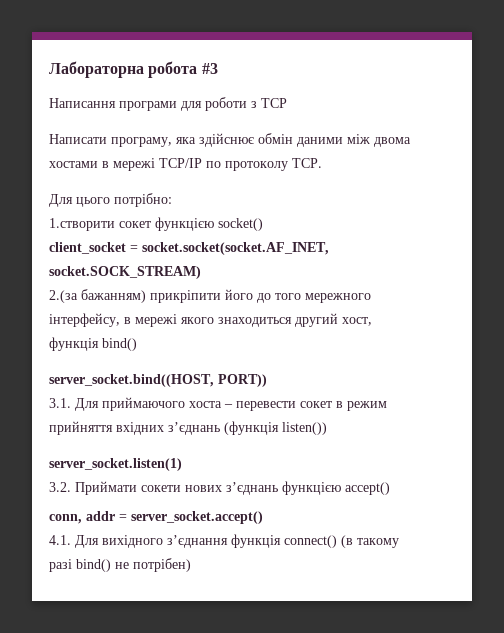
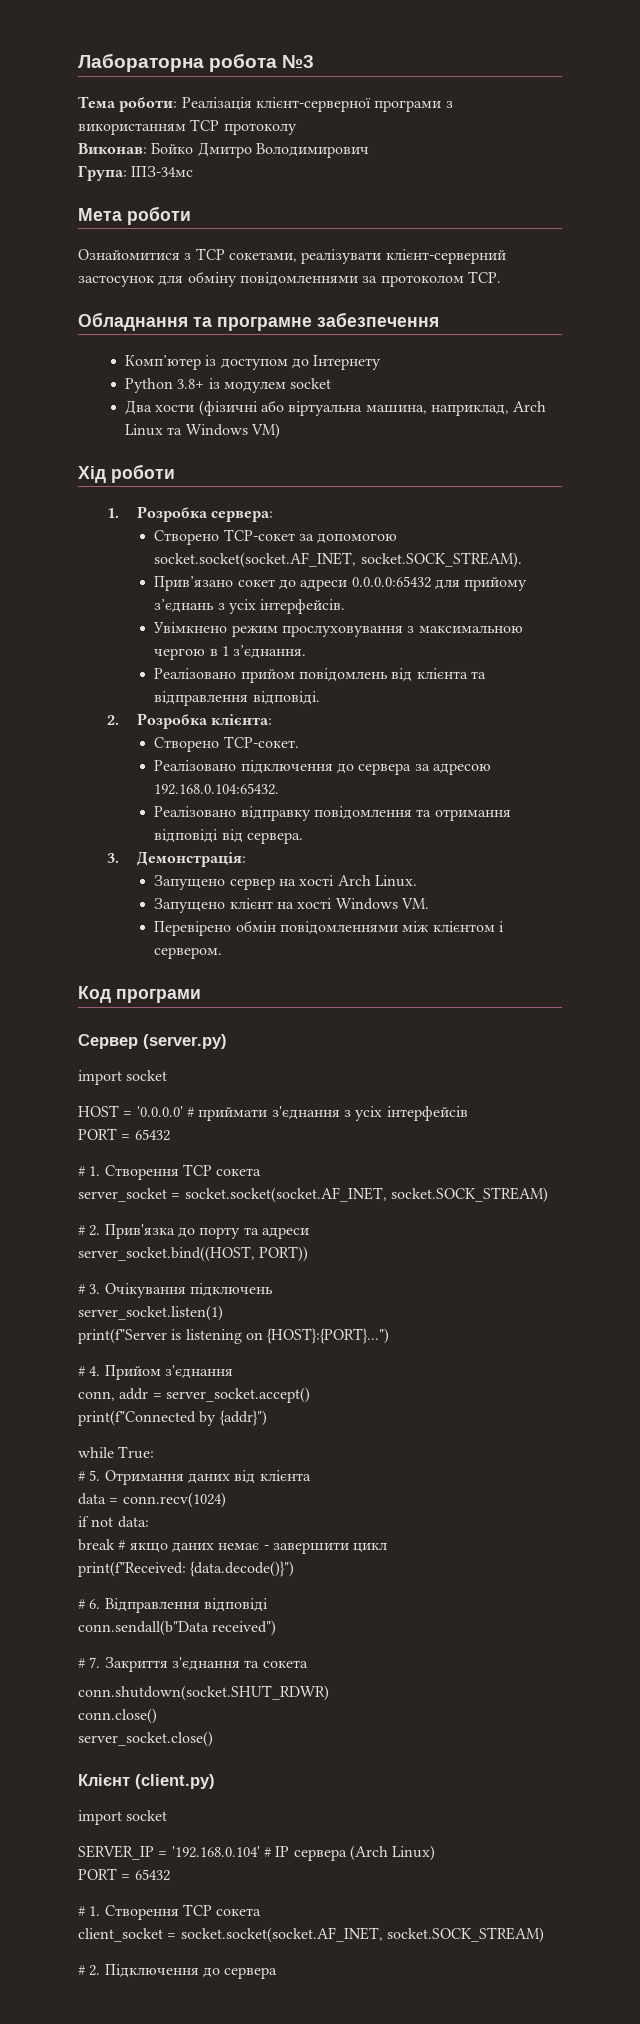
[201,63,218,74] [49,97,247,111] #3 // Написання програми для роботи -> [282,55,315,68] [78,96,453,112] [78,119,297,135] [78,142,369,158] [78,165,194,181] [78,206,191,225] [78,249,180,260] №3 // Тема роботи: Реалізація клієнт-серверної програми з використанням TCP протоколу // Виконав: Бойко Дмитро Володимирович // Група: ІПЗ-34мс // Мета роботи // Ознайомитися
[49,133,411,147] [49,158,322,171] [49,193,172,207] [49,217,263,231] [49,242,329,255] [49,266,201,279] [49,289,371,303] [49,313,372,327] [49,337,137,351] [49,374,267,387] [49,397,387,411] [49,421,327,435] [49,458,182,471] [49,481,390,495] [49,511,263,524] [49,534,399,548] [49,558,191,572] // Написати програму, яка здійснює обмін даними між двома хостами в мережі TCP/IP по протоколу TCP. // Для цього потрібно: // 1.створити сокет функцією socket() // client_socket = socket.socket(socket.AF_INET, socket.SOCK_STREAM) // 2.(за бажанням) прикріпити його до того мережного інтерфейсу, в мережі якого знаходиться другий хост, функція bind() // server_socket.bind((HOST, PORT)) // 3.1. Для приймаючого хоста – перевести сокет в режим прийняття вхідних з’єднань (функція listen()) // server_socket.listen(1) // 3.2. Приймати сокети нових з’єднань функцією accept() // conn, addr = server_socket.accept() // 4.1. Для вихідного з’єднання функція connect() (в такому разі bind() не потрібен) -> [228,249,506,264] [78,271,501,287] [78,312,439,331] [124,355,382,370] [124,378,332,393] [124,400,547,416] [124,423,280,439] [78,464,175,483] [107,506,274,522] [154,529,398,545] [154,552,522,568] [154,576,528,591] [154,599,346,614] [153,622,523,637] [154,645,307,660] [154,668,486,683] [154,691,320,706] [107,713,273,729] [154,736,299,752] [154,760,491,775] [154,783,280,795] [154,806,511,821] [154,829,304,844] [107,852,246,867] [154,875,417,890] [154,898,429,913] [154,920,504,936] [154,947,223,959] [78,986,201,1003] [78,1034,227,1049] [78,1070,168,1085] [78,1105,468,1121] [78,1128,170,1141] [78,1164,262,1180] [78,1187,548,1203] [78,1224,309,1239] [78,1246,309,1262] [78,1283,273,1298] [78,1305,223,1321] [78,1328,390,1344] [78,1365,233,1380] [78,1387,310,1403] [78,1410,267,1426] [78,1446,155,1459] [78,1470,311,1485] [78,1492,226,1508] [78,1516,149,1528] [78,1539,388,1554] [78,1561,295,1577] [78,1598,268,1613] [78,1620,277,1636] [78,1657,308,1672] [78,1685,329,1701] [78,1708,157,1724] [78,1731,213,1747] [78,1774,215,1789] [78,1810,168,1825] [78,1845,436,1861] [78,1868,170,1881] [78,1904,262,1920] [78,1927,544,1943] [78,1964,278,1979] сокетами, реалізувати клієнт-серверний застосунок для обміну повідомленнями за протоколом TCP. // Обладнання та програмне забезпечення // Комп’ютер із доступом до Інтернету // Python 3.8+ із модулем socket // Два хости (фізичні або віртуальна машина, наприклад, Arch Linux та Windows VM) // Хід роботи // 1. Розробка сервера: // Створено TCP-сокет за допомогою socket.socket(socket.AF_INET, socket.SOCK_STREAM). // Прив’язано сокет до адреси 0.0.0.0:65432 для прийому з’єднань з усіх інтерфейсів. // Увімкнено режим прослуховування з максимальною чергою в 1 з’єднання. // Реалізовано прийом повідомлень від клієнта та відправлення відповіді. // 2. Розробка клієнта: // Створено TCP-сокет. // Реалізовано підключення до сервера за адресою 192.168.0.104:65432. // Реалізовано відправку повідомлення та отримання відповіді від сервера. // 3. Демонстрація: // Запущено сервер на хості Arch Linux. // Запущено клієнт на хості Windows VM. // Перевірено обмін повідомленнями між клієнтом і сервером. // Код програми // Сервер (server.py) // import socket // HOST = '0.0.0.0' # приймати з'єднання з усіх інтерфейсів // PORT = 65432 // # 1. Створення TCP сокета // server_socket = socket.socket(socket.AF_INET, socket.SOCK_STREAM) // # 2. Прив'язка до порту та адреси // server_socket.bind((HOST, PORT)) // # 3. Очікування підключень // server_socket.listen(1) // print(f"Server is listening on {HOST}:{PORT}...") // # 4. Прийом з'єднання // conn, addr = server_socket.accept() // print(f"Connected by {addr}") // while True: // # 5. Отримання даних від клієнта // data = conn.recv(1024) // if not data: // break # якщо даних немає - завершити цикл // print(f"Received: {data.decode()}") // # 6. Відправлення відповіді // conn.sendall(b"Data received") // # 7. Закриття з'єднання та сокета // conn.shutdown(socket.SHUT_RDWR) // conn.close() // server_socket.close() // Клієнт (client.py) // import socket // SERVER_IP = '192.168.0.104' # IP сервера (Arch Linux) // PORT = 65432 // # 1. Створення TCP сокета // client_socket = socket.socket(socket.AF_INET, socket.SOCK_STREAM) // # 2. Підключення до сервера

